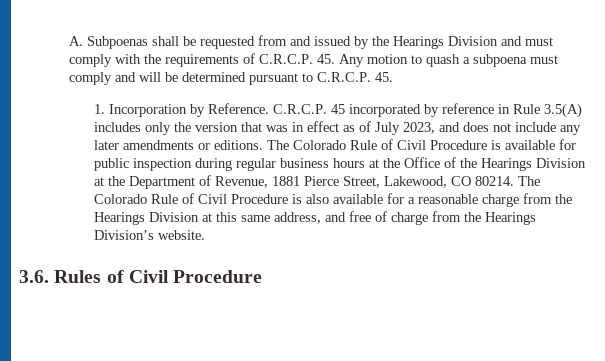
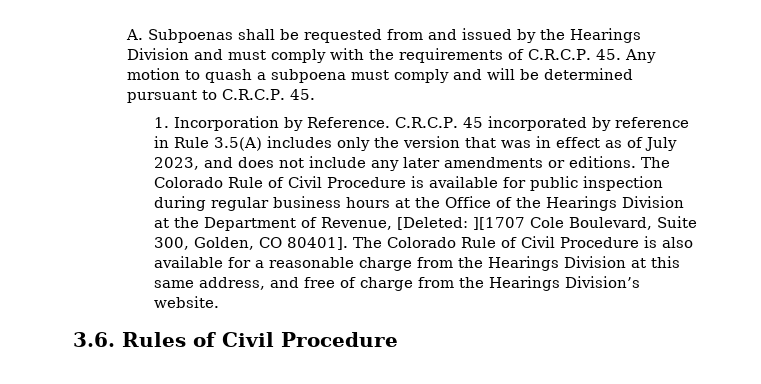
[272,176,515,188] 1881 Pierce Street, Lakewood, CO 80214. -> [397,216,698,230] [154,237,349,250] [Deleted: ][1707 Cole Boulevard, Suite 300, Golden, CO 80401].

